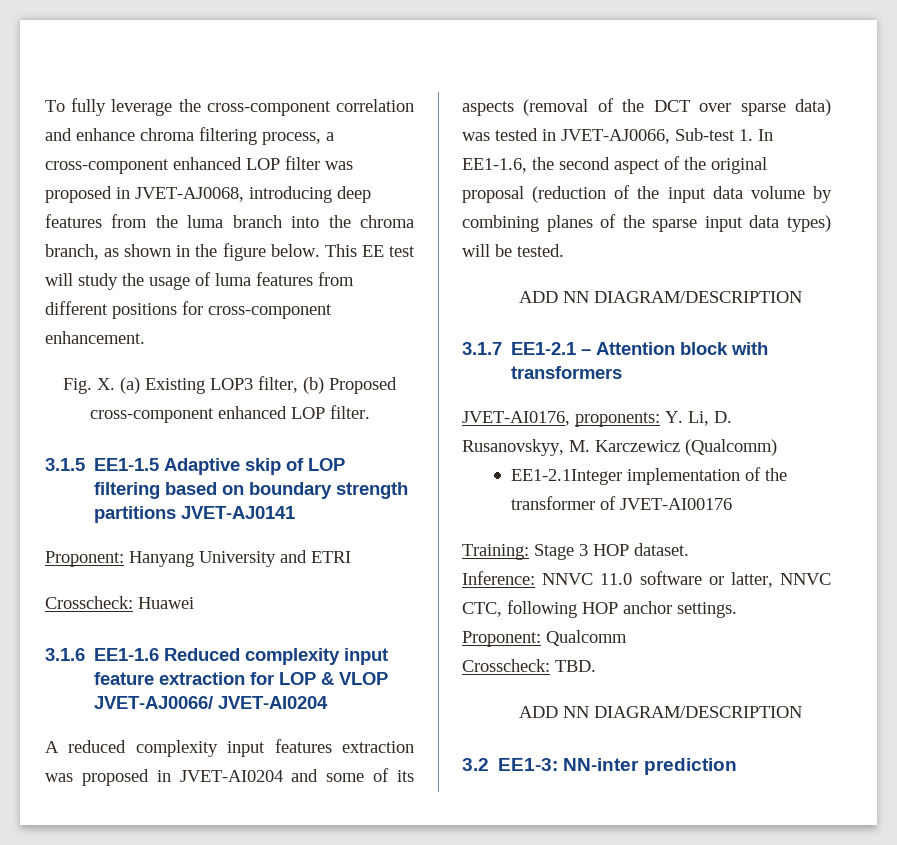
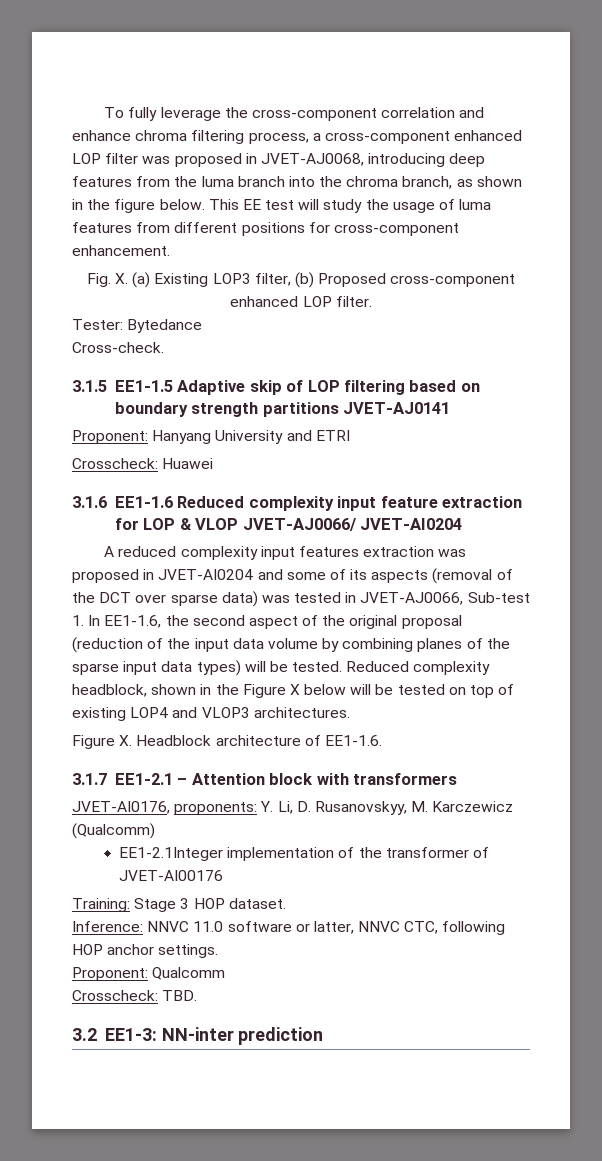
(370, 412) none -> [72,319,203,333] [72,342,164,353] // Tester: Bytedance // Cross-check.
[518,291,802,303] // ADD NN DIAGRAM/DESCRIPTION -> [346,661,491,675] [72,684,515,698] [72,707,350,721] [72,735,382,749] Reduced complexity headblock, shown in the Figure X below will be tested on top of existing LOP4 and VLOP3 architectures. // Figure X. Headblock architecture of EE1-1.6.
[518,706,802,718] // ADD NN DIAGRAM/DESCRIPTION -> (198, 995) none

